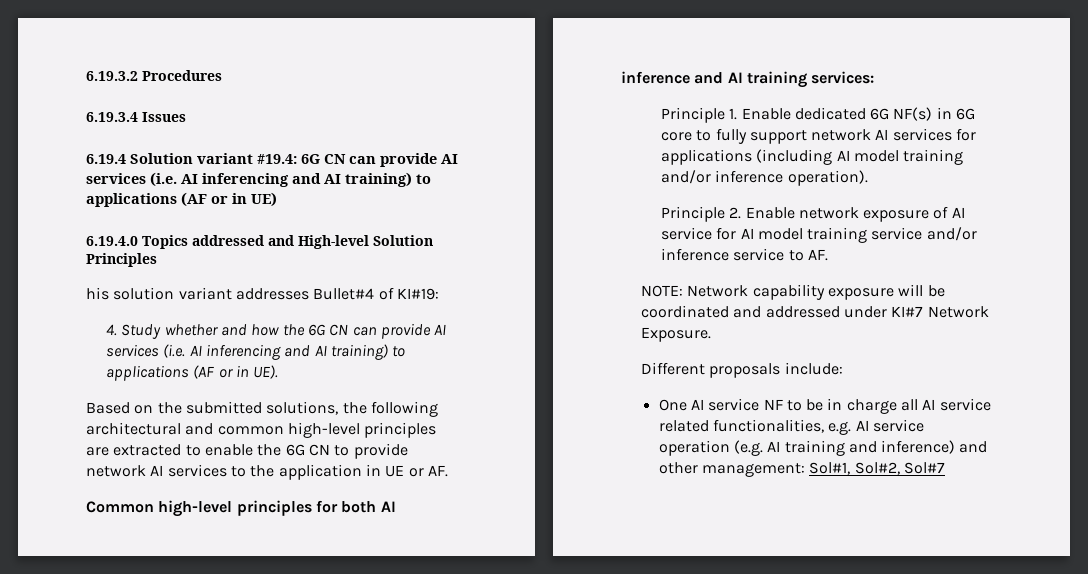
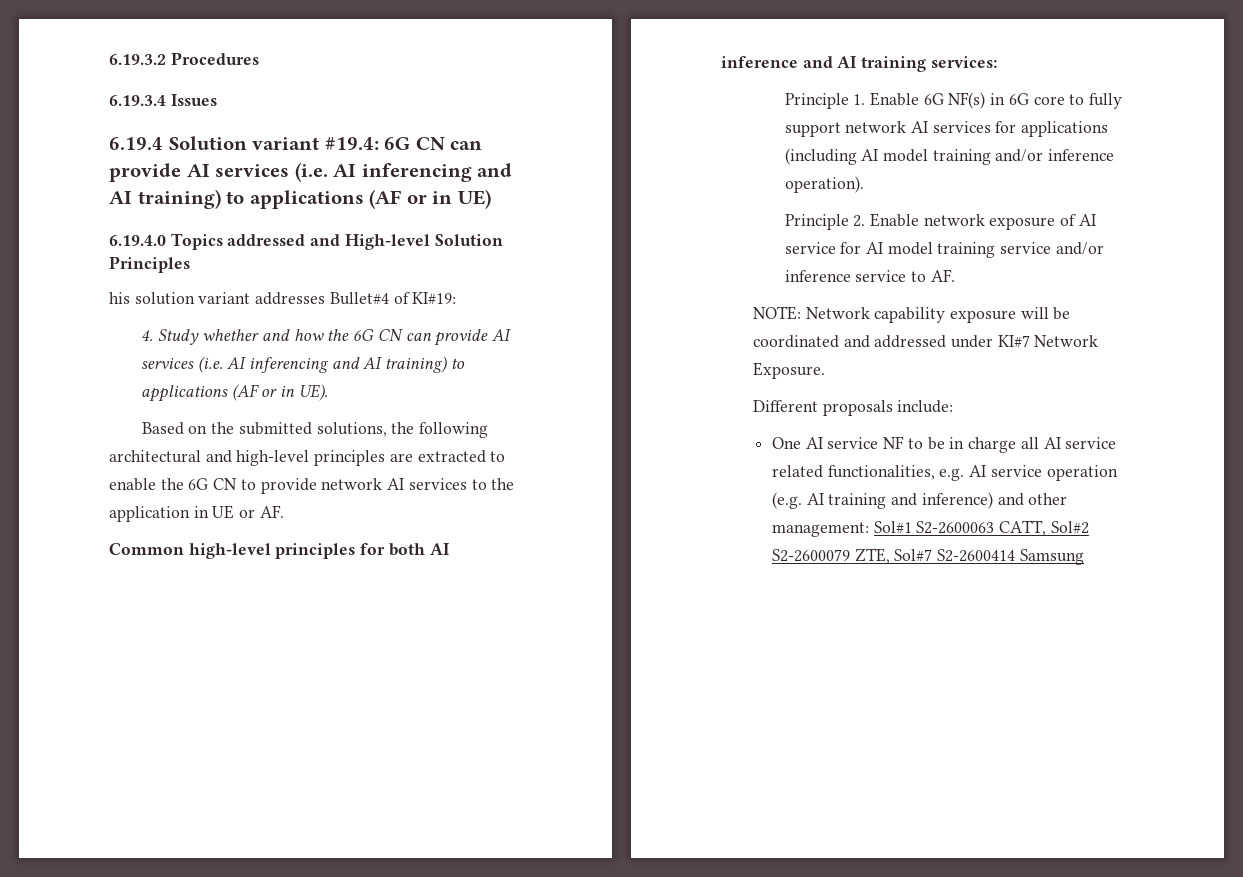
[217,426,284,435] common -> (232, 456) none
[794,107,866,120] dedicated -> (920, 99) none
[809,462,945,475] Sol#1, Sol#2, Sol#7 -> [873,520,1089,536] [772,548,1084,565] Sol#1 S2-2600063 CATT, Sol#2 S2-2600079 ZTE, Sol#7 S2-2600414 Samsung

